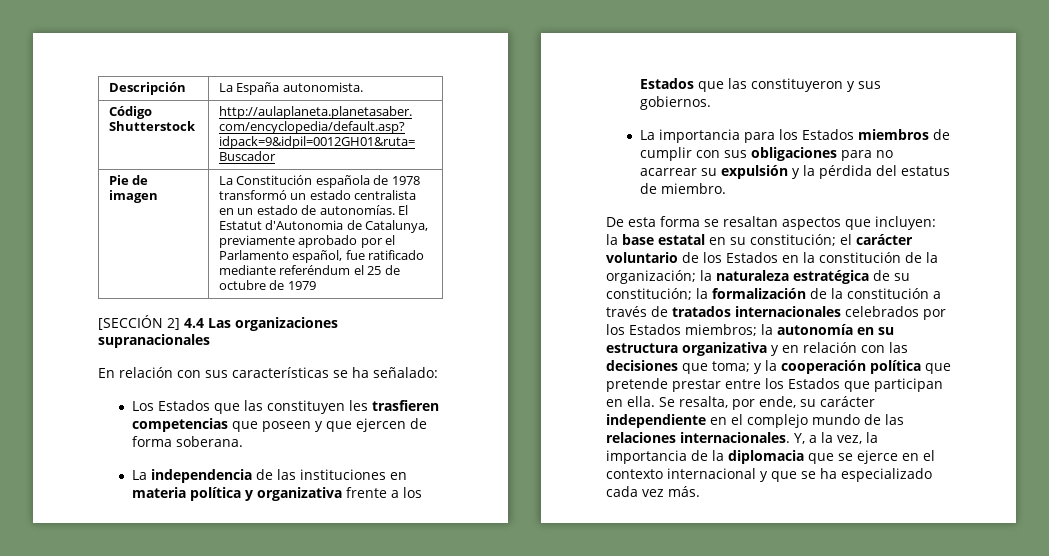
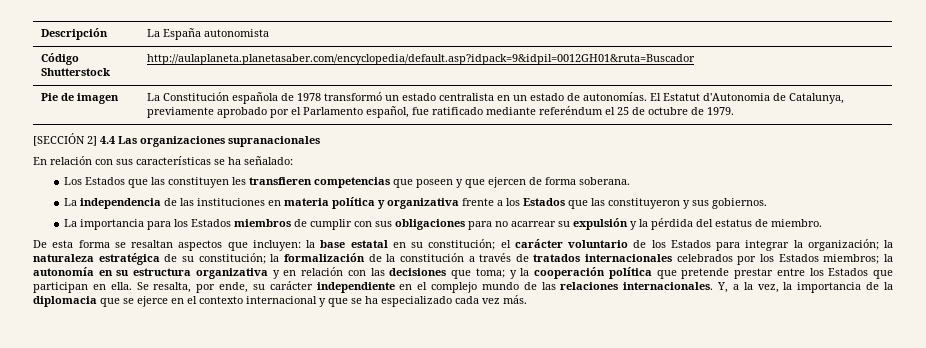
[282,82,363,92] autonomista. -> [203,29,269,37] autonomista
[287,281,316,290] 1979 -> [706,107,734,115] 1979.
[371,400,439,411] trasfieren -> [249,177,313,185] transfieren
[782,252,922,263] en la constitución de -> [716,240,790,251] para integrar

